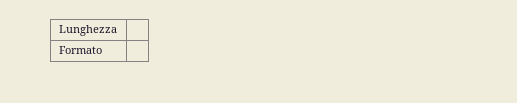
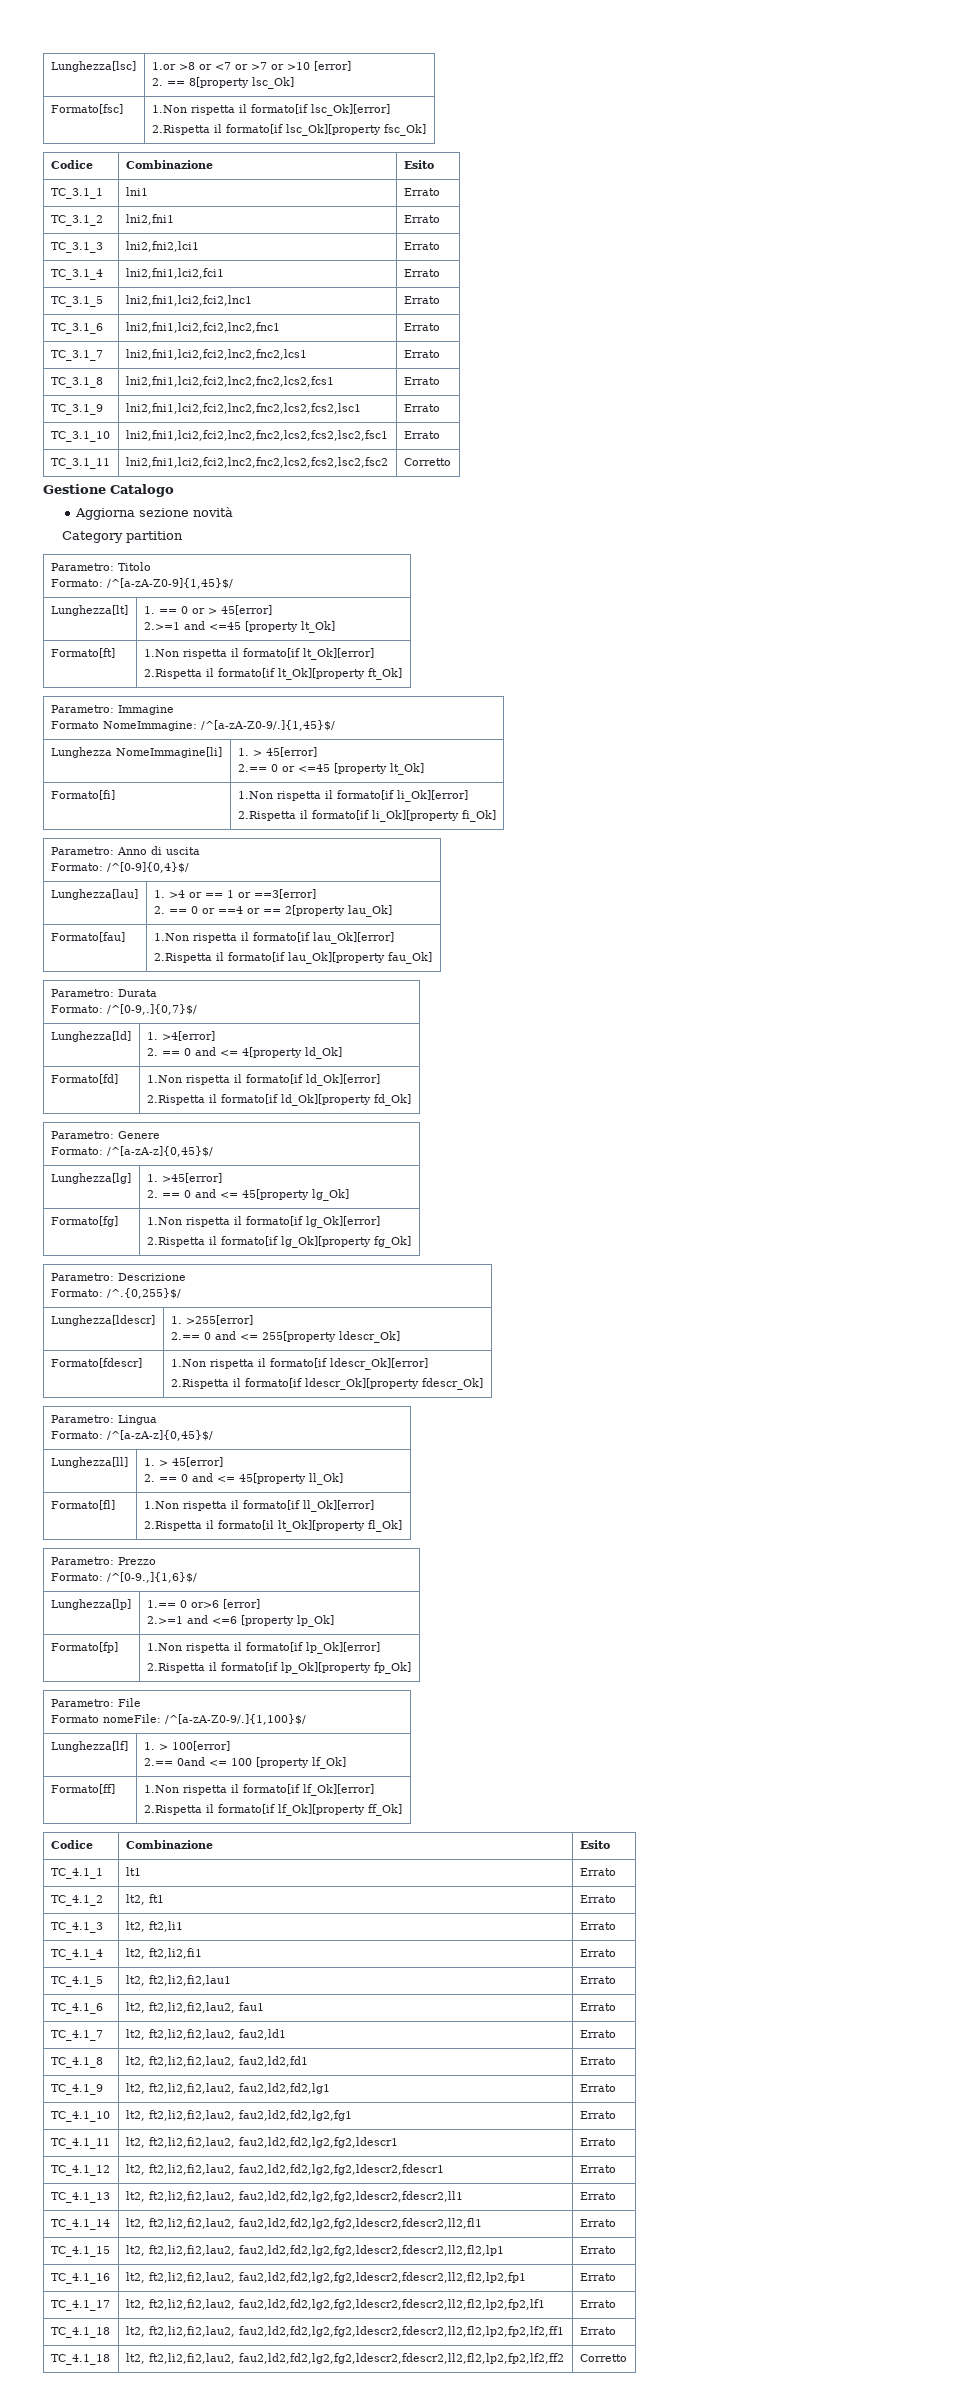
[58,25,117,36] [58,46,102,54] Lunghezza | // Formato | -> [50,61,136,72] [151,61,351,71] [151,77,294,89] [50,104,123,114] [151,104,390,116] [151,124,426,136] [50,160,93,169] [125,160,213,169] [403,160,434,169] [50,188,103,199] [125,187,148,196] [403,188,440,196] [50,215,103,226] [125,214,174,225] [403,215,440,223] [50,242,103,253] [125,241,199,252] [403,242,440,250] [50,269,103,280] [125,268,224,279] [403,269,440,277] [50,296,103,307] [125,295,252,306] [403,296,440,304] [50,323,103,334] [125,322,280,333] [403,323,440,331] [50,350,103,361] [125,349,307,360] [403,350,440,358] [50,377,103,388] [125,376,334,387] [403,377,440,385] [50,404,103,415] [125,403,361,414] [403,404,440,412] [50,431,110,442] [125,430,388,441] [403,431,440,439] [50,458,110,469] [125,457,388,468] [403,458,451,466] [43,484,174,497] [74,507,233,520] [62,531,184,543] [50,562,151,571] [50,578,233,589] [50,605,128,616] [143,605,272,615] [143,621,335,633] [50,648,115,658] [143,648,374,660] [143,668,402,680] [50,705,174,715] [50,720,335,731] [50,747,222,758] [237,747,317,757] [237,763,424,775] [50,790,115,800] [237,790,468,802] [237,810,496,822] [50,846,200,855] [50,862,189,873] [50,889,138,900] [153,889,316,899] [153,905,392,917] [50,932,125,942] [153,932,394,944] [153,952,432,964] [50,989,157,997] [50,1004,197,1015] [50,1031,131,1042] [146,1031,215,1041] [146,1047,342,1059] [50,1074,118,1084] [146,1074,380,1086] [146,1094,411,1106] [50,1131,160,1139] [50,1146,213,1157] [50,1173,131,1184] [146,1173,222,1183] [146,1189,349,1201] [50,1216,118,1227] [146,1216,380,1228] [146,1236,411,1248] [50,1273,186,1281] [50,1288,181,1299] [50,1315,155,1326] [170,1315,253,1325] [170,1331,400,1343] [50,1358,142,1368] [170,1358,428,1370] [170,1378,483,1390] [50,1415,157,1425] [50,1430,213,1441] [50,1457,128,1468] [143,1457,223,1467] [143,1473,343,1485] [50,1500,115,1510] [143,1500,374,1512] [143,1520,402,1532] [50,1557,156,1565] [50,1572,197,1583] [50,1599,131,1610] [146,1599,260,1609] [146,1615,334,1627] [50,1642,118,1653] [146,1642,380,1654] [146,1662,411,1674] [50,1698,141,1707] [50,1714,306,1725] [50,1741,128,1752] [143,1741,230,1751] [143,1757,346,1769] [50,1784,115,1794] [143,1784,374,1796] [143,1804,402,1816] [50,1840,93,1849] [125,1840,213,1849] [579,1840,610,1849] [50,1868,103,1879] [125,1867,141,1876] [579,1868,616,1876] [50,1895,103,1906] [125,1894,164,1905] [579,1895,616,1903] [50,1922,103,1933] [125,1921,183,1932] [579,1922,616,1930] [50,1949,103,1960] [125,1948,202,1959] [579,1949,616,1957] [50,1976,103,1987] [125,1975,231,1986] [579,1976,616,1984] [50,2003,103,2014] [125,2002,264,2013] [579,2003,616,2011] [50,2030,103,2041] [125,2029,286,2040] [579,2030,616,2038] [50,2057,103,2068] [125,2056,308,2067] [579,2057,616,2065] [50,2084,103,2095] [125,2083,330,2094] [579,2084,616,2092] [50,2111,110,2122] [125,2110,352,2121] [579,2111,616,2119] [50,2138,110,2149] [125,2137,398,2148] [579,2138,616,2146] [50,2165,110,2176] [125,2164,444,2175] [579,2165,616,2173] [50,2192,110,2203] [125,2191,463,2202] [579,2192,616,2200] [50,2219,110,2230] [125,2218,482,2229] [579,2219,616,2227] [50,2246,110,2257] [125,2245,504,2256] [579,2246,616,2254] [50,2273,110,2284] [125,2272,526,2283] [579,2273,616,2281] [50,2300,110,2311] [125,2299,545,2310] [579,2300,616,2308] [50,2327,110,2338] [125,2326,564,2337] [579,2327,616,2335] [50,2354,110,2365] [125,2353,564,2364] [579,2354,627,2362] Lunghezza[lsc] | 1.or >8 or <7 or >7 or >10 [error] // 2. == 8[property lsc_Ok] // Formato[fsc] | 1.Non rispetta il formato[if lsc_Ok][error] // 2.Rispetta il formato[if lsc_Ok][property fsc_Ok] // Codice | Combinazione | Esito // TC_3.1_1 | lni1 | Errato // TC_3.1_2 | lni2,fni1 | Errato // TC_3.1_3 | lni2,fni2,lci1 | Errato // TC_3.1_4 | lni2,fni1,lci2,fci1 | Errato // TC_3.1_5 | lni2,fni1,lci2,fci2,lnc1 | Errato // TC_3.1_6 | lni2,fni1,lci2,fci2,lnc2,fnc1 | Errato // TC_3.1_7 | lni2,fni1,lci2,fci2,lnc2,fnc2,lcs1 | Errato // TC_3.1_8 | lni2,fni1,lci2,fci2,lnc2,fnc2,lcs2,fcs1 | Errato // TC_3.1_9 | lni2,fni1,lci2,fci2,lnc2,fnc2,lcs2,fcs2,lsc1 | Errato // TC_3.1_10 | lni2,fni1,lci2,fci2,lnc2,fnc2,lcs2,fcs2,lsc2,fsc1 | Errato // TC_3.1_11 | lni2,fni1,lci2,fci2,lnc2,fnc2,lcs2,fcs2,lsc2,fsc2 | Corretto // Gestione Catalogo // Aggiorna sezione novità // Category partition // Parametro: Titolo // Formato: /^[a-zA-Z0-9]{1,45}$/ // Lunghezza[lt] | 1. == 0 or > 45[error] // 2.>=1 and <=45 [property lt_Ok] // Formato[ft] | 1.Non rispetta il formato[if lt_Ok][error] // 2.Rispetta il formato[if lt_Ok][property ft_Ok] // Parametro: Immagine // Formato NomeImmagine: /^[a-zA-Z0-9/.]{1,45}$/ // Lunghezza NomeImmagine[li] | 1. > 45[error] // 2.== 0 or <=45 [property lt_Ok] // Formato[fi] | 1.Non rispetta il formato[if li_Ok][error] // 2.Rispetta il formato[if li_Ok][property fi_Ok] // Parametro: Anno di uscita // Formato: /^[0-9]{0,4}$/ // Lunghezza[lau] | 1. >4 or == 1 or ==3[error] // 2. == 0 or ==4 or == 2[property lau_Ok] // Formato[fau] | 1.Non rispetta il formato[if lau_Ok][error] // 2.Rispetta il formato[if lau_Ok][property fau_Ok] // Parametro: Durata // Formato: /^[0-9,.]{0,7}$/ // Lunghezza[ld] | 1. >4[error] // 2. == 0 and <= 4[property ld_Ok] // Formato[fd] | 1.Non rispetta il formato[if ld_Ok][error] // 2.Rispetta il formato[if ld_Ok][property fd_Ok] // Parametro: Genere // Formato: /^[a-zA-z]{0,45}$/ // Lunghezza[lg] | 1. >45[error] // 2. == 0 and <= 45[property lg_Ok] // Formato[fg] | 1.Non rispetta il formato[if lg_Ok][error] // 2.Rispetta il formato[if lg_Ok][property fg_Ok] // Parametro: Descrizione // Formato: /^.{0,255}$/ // Lunghezza[ldescr] | 1. >255[error] // 2.== 0 and <= 255[property ldescr_Ok] // Formato[fdescr] | 1.Non rispetta il formato[if ldescr_Ok][error] // 2.Rispetta il formato[if ldescr_Ok][property fdescr_Ok] // Parametro: Lingua // Formato: /^[a-zA-z]{0,45}$/ // Lunghezza[ll] | 1. > 45[error] // 2. == 0 and <= 45[property ll_Ok] // Formato[fl] | 1.Non rispetta il formato[if ll_Ok][error] // 2.Rispetta il formato[il lt_Ok][property fl_Ok] // Parametro: Prezzo // Formato: /^[0-9.,]{1,6}$/ // Lunghezza[lp] | 1.== 0 or>6 [error] // 2.>=1 and <=6 [property lp_Ok] // Formato[fp] | 1.Non rispetta il formato[if lp_Ok][error] // 2.Rispetta il formato[if lp_Ok][property fp_Ok] // Parametro: File // Formato nomeFile: /^[a-zA-Z0-9/.]{1,100}$/ // Lunghezza[lf] | 1. > 100[error] // 2.== 0and <= 100 [property lf_Ok] // Formato[ff] | 1.Non rispetta il formato[if lf_Ok][error] // 2.Rispetta il formato[if lf_Ok][property ff_Ok] // Codice | Combinazione | Esito // TC_4.1_1 | lt1 | Errato // TC_4.1_2 | lt2, ft1 | Errato // TC_4.1_3 | lt2, ft2,li1 | Errato // TC_4.1_4 | lt2, ft2,li2,fi1 | Errato // TC_4.1_5 | lt2, ft2,li2,fi2,lau1 | Errato // TC_4.1_6 | lt2, ft2,li2,fi2,lau2, fau1 | Errato // TC_4.1_7 | lt2, ft2,li2,fi2,lau2, fau2,ld1 | Errato // TC_4.1_8 | lt2, ft2,li2,fi2,lau2, fau2,ld2,fd1 | Errato // TC_4.1_9 | lt2, ft2,li2,fi2,lau2, fau2,ld2,fd2,lg1 | Errato // TC_4.1_10 | lt2, ft2,li2,fi2,lau2, fau2,ld2,fd2,lg2,fg1 | Errato // TC_4.1_11 | lt2, ft2,li2,fi2,lau2, fau2,ld2,fd2,lg2,fg2,ldescr1 | Errato // TC_4.1_12 | lt2, ft2,li2,fi2,lau2, fau2,ld2,fd2,lg2,fg2,ldescr2,fdescr1 | Errato // TC_4.1_13 | lt2, ft2,li2,fi2,lau2, fau2,ld2,fd2,lg2,fg2,ldescr2,fdescr2,ll1 | Errato // TC_4.1_14 | lt2, ft2,li2,fi2,lau2, fau2,ld2,fd2,lg2,fg2,ldescr2,fdescr2,ll2,fl1 | Errato // TC_4.1_15 | lt2, ft2,li2,fi2,lau2, fau2,ld2,fd2,lg2,fg2,ldescr2,fdescr2,ll2,fl2,lp1 | Errato // TC_4.1_16 | lt2, ft2,li2,fi2,lau2, fau2,ld2,fd2,lg2,fg2,ldescr2,fdescr2,ll2,fl2,lp2,fp1 | Errato // TC_4.1_17 | lt2, ft2,li2,fi2,lau2, fau2,ld2,fd2,lg2,fg2,ldescr2,fdescr2,ll2,fl2,lp2,fp2,lf1 | Errato // TC_4.1_18 | lt2, ft2,li2,fi2,lau2, fau2,ld2,fd2,lg2,fg2,ldescr2,fdescr2,ll2,fl2,lp2,fp2,lf2,ff1 | Errato // TC_4.1_18 | lt2, ft2,li2,fi2,lau2, fau2,ld2,fd2,lg2,fg2,ldescr2,fdescr2,ll2,fl2,lp2,fp2,lf2,ff2 | Corretto

